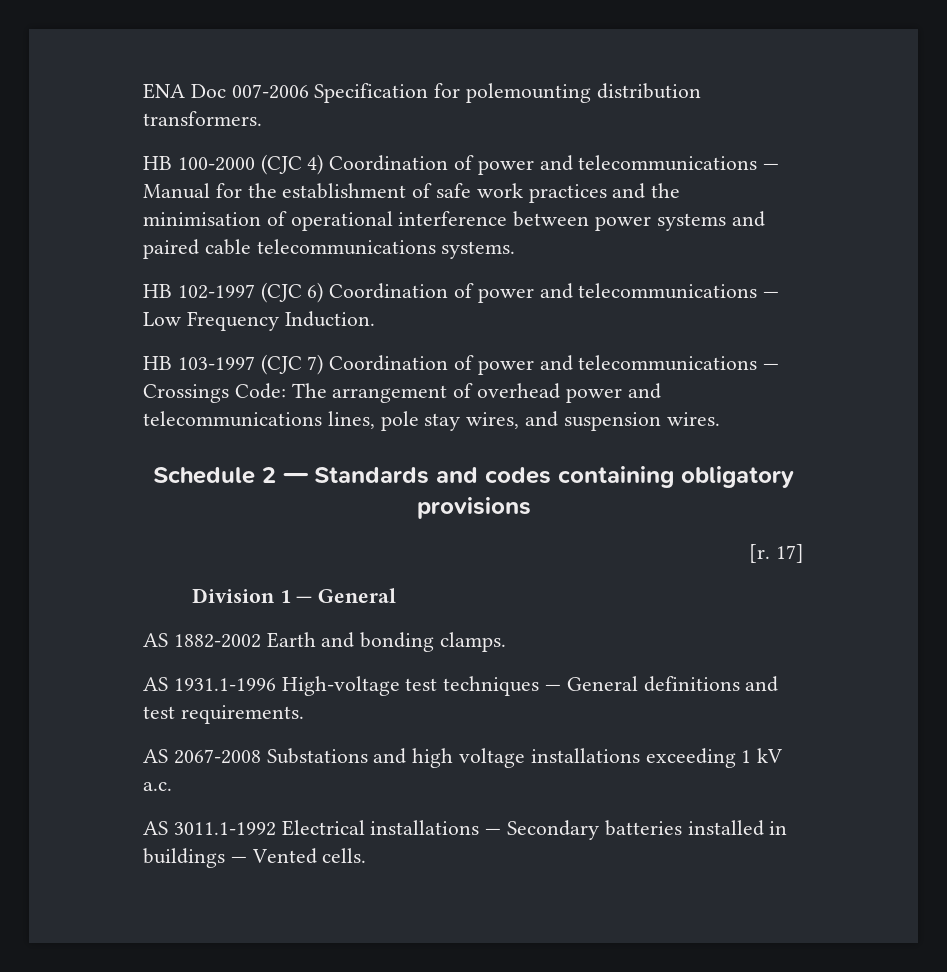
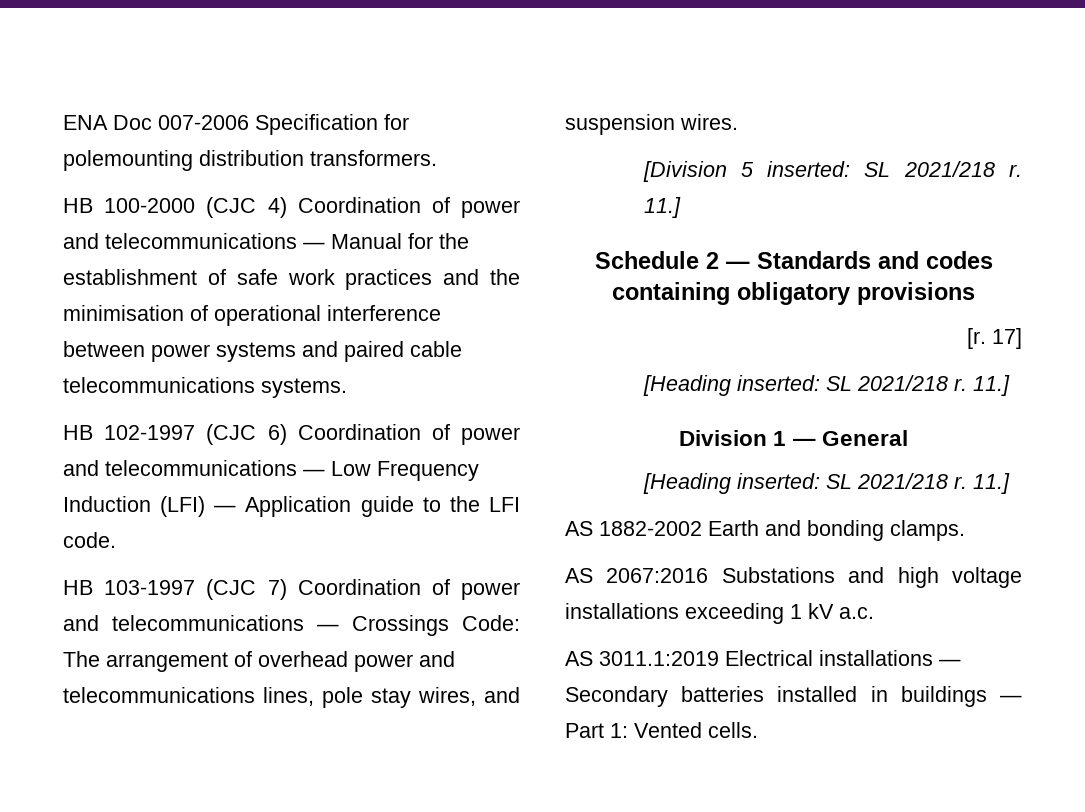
[284,311,375,327] Induction. -> [63,496,521,517] [63,532,116,548] Induction (LFI) — Application guide to the LFI code.
(720, 419) none -> [642,161,1022,182] [643,197,681,218] // [Division 5 inserted: SL 2021/218 r. 11.]
[191,588,397,603] Division 1 — General -> [642,375,1010,396] [679,430,908,446] [642,473,1010,494] [Heading inserted: SL 2021/218 r. 11.] // Division 1 — General // [Heading inserted: SL 2021/218 r. 11.]
[173,676,779,696] [143,705,304,724] [143,749,261,764] 1931.1-1996 High-voltage test techniques — General definitions and test requirements. // AS 2067-2008 -> [606,568,709,583] 2067:2016
[173,822,276,836] 3011.1-1992 -> [599,651,719,666] 3011.1:2019
(247, 859) none -> [565,723,628,738] Part 1:

